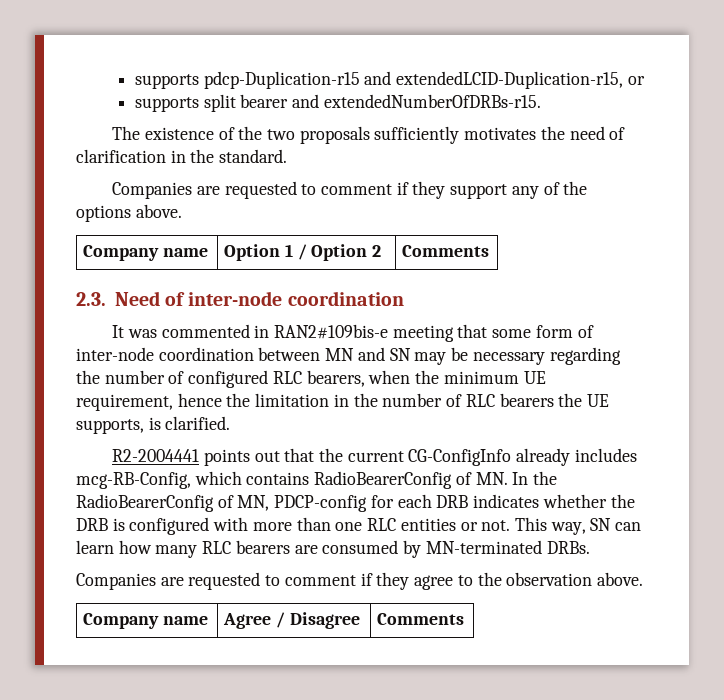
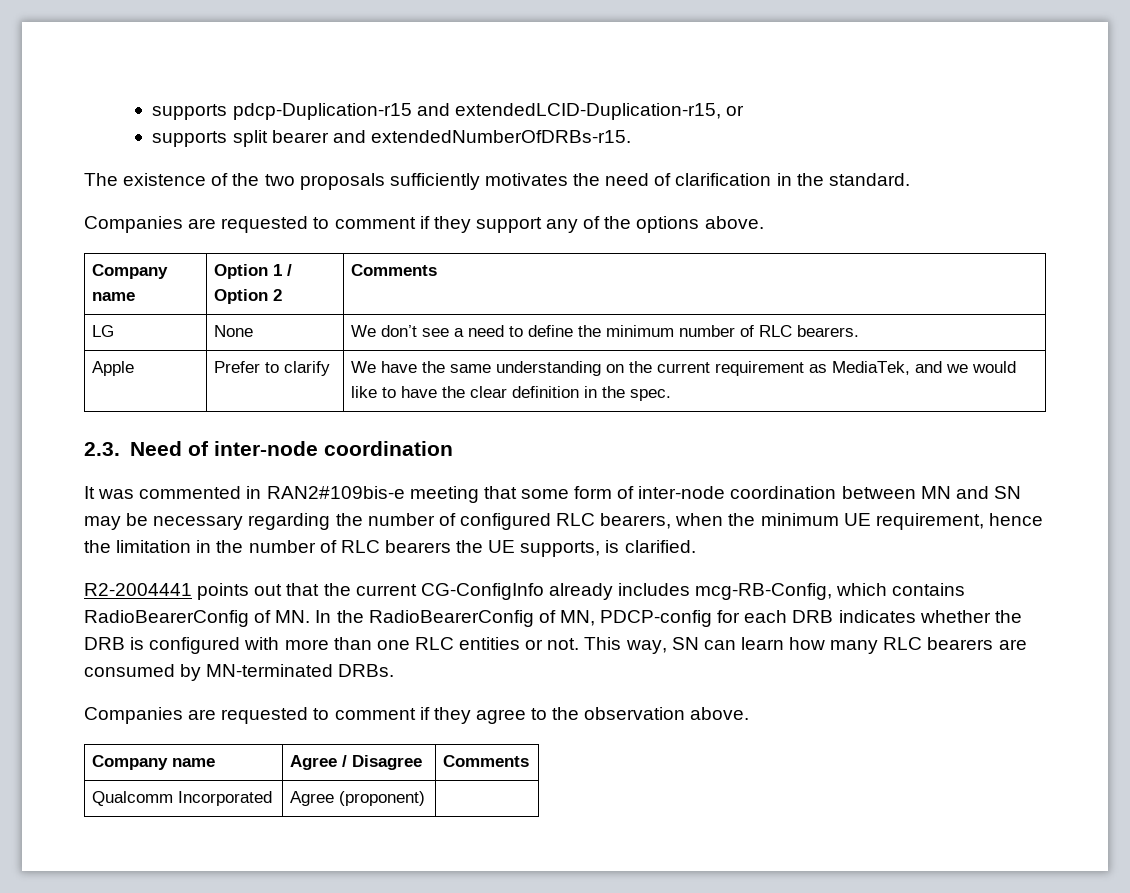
(490, 251) none -> [92,325,115,337] [214,325,254,337] [351,325,860,337] [92,361,135,376] [214,361,331,376] [351,361,1017,376] [351,386,672,401] // LG | None | We don’t see a need to define the minimum number of RLC bearers. // Apple | Prefer to clarify | We have the same understanding on the current requirement as MediaTek, and we would like to have the clear definition in the spec.
(465, 619) none -> [92,791,273,806] [290,791,426,806] // Qualcomm Incorporated | Agree (proponent) |

